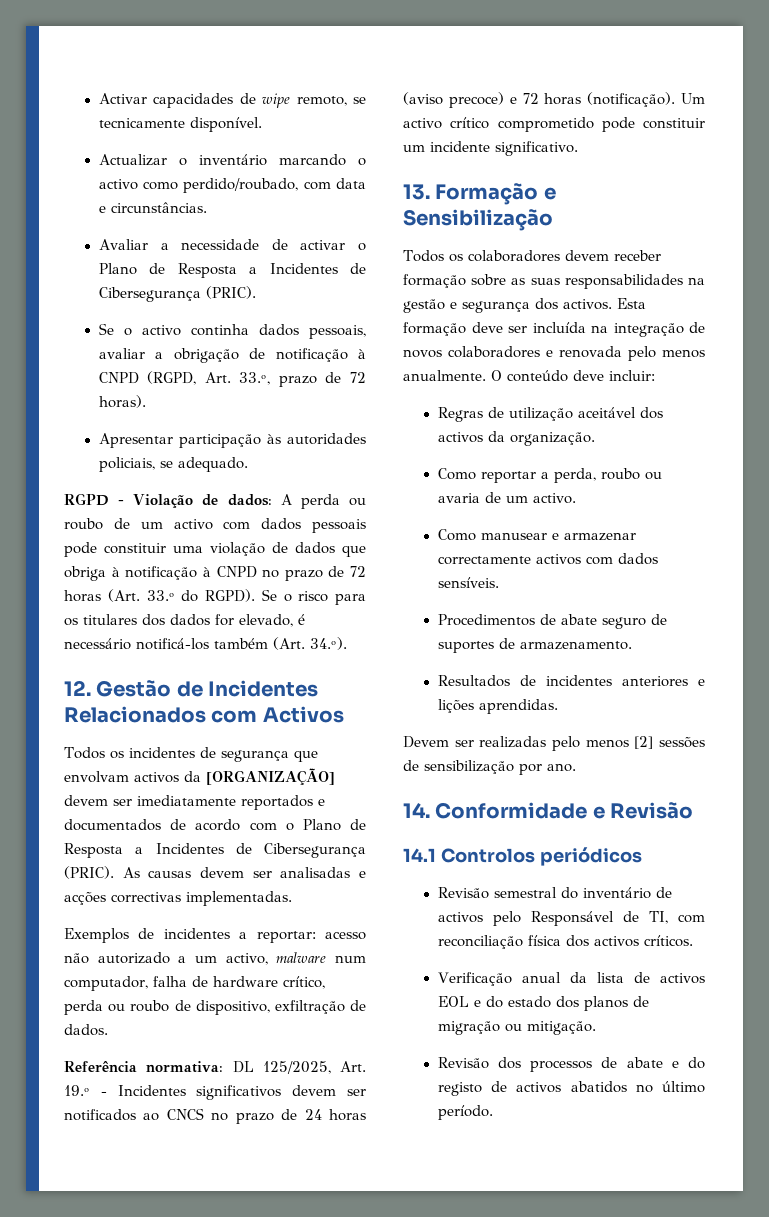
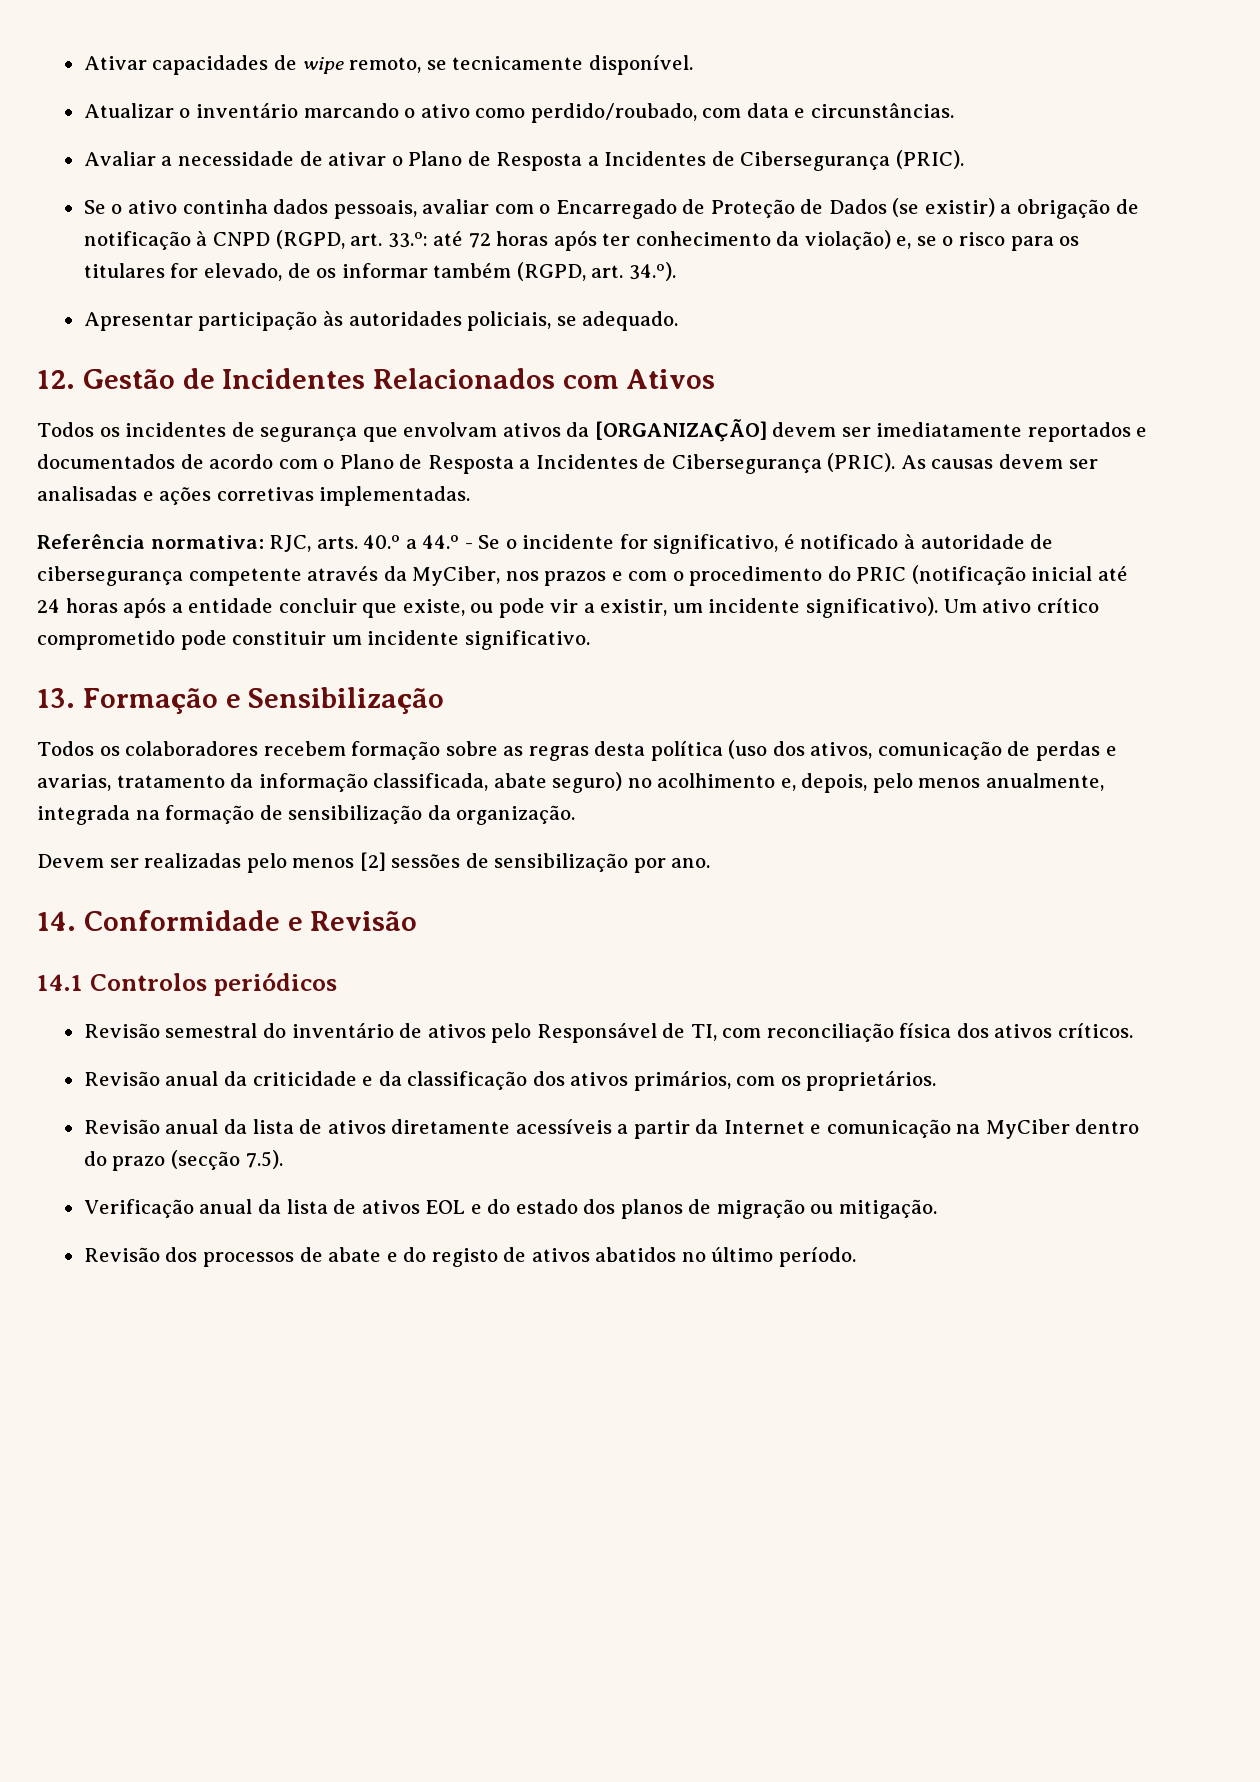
[98,93,147,104] Activar -> [83,56,147,70] Ativar
[98,154,167,166] Actualizar -> [83,103,174,118] Atualizar
[98,179,138,190] activo -> [420,104,470,118] ativo
[300,240,346,250] activar -> [328,152,387,166] ativar
[141,325,181,336] activo -> [127,200,177,214] ativo
(145, 353) none -> [494,198,995,219] com o Encarregado de Proteção de Dados (se existir)
[204,372,366,387] [98,395,146,408] Art. 33.º, prazo de 72 horas). -> [350,230,1080,251] [83,262,676,281] art. 33.º: até 72 horas após ter conhecimento da violação) e, se o risco para os titulares for elevado, de os informar também (RGPD, art. 34.º).
[64,493,366,509] [64,518,366,533] [64,542,366,557] [64,566,366,581] [64,589,366,605] [64,614,305,627] [64,637,347,650] // RGPD - Violação de dados: A perda ou roubo de um activo com dados pessoais pode constituir uma violação de dados que obriga à notificação à CNPD no prazo de 72 horas (Art. 33.º do RGPD). Se o risco para os titulares dos dados for elevado, é necessário notificá-los também (Art. 34.º). -> (679, 321) none
[262,706,344,723] Activos -> [625,369,715,389] Ativos
[134,772,179,783] activos -> [502,423,561,437] ativos
[64,892,181,905] acções correctivas -> [159,487,314,505] ações corretivas
[64,928,366,943] [64,952,366,965] [64,976,325,991] [64,1000,366,1015] [64,1024,108,1036] [64,1061,366,1074] [64,1085,367,1100] [64,1108,366,1124] [403,92,705,108] [403,118,442,129] Exemplos de incidentes a reportar: acesso não autorizado a um activo, malware num computador, falha de hardware crítico, perda ou roubo de dispositivo, exfiltração de dados. // Referência normativa: DL 125/2025, Art. 19.º - Incidentes significativos devem ser notificados ao CNCS no prazo de 24 horas (aviso precoce) e 72 horas (notificação). Um activo -> [37,534,1054,554] [37,565,1129,586] [37,597,1032,618] Referência normativa: RJC, arts. 40.º a 44.º - Se o incidente for significativo, é notificado à autoridade de cibersegurança competente através da MyCiber, nos prazos e com o procedimento do PRIC (notificação inicial até 24 horas após a entidade concluir que existe, ou pode vir a existir, um incidente significativo). Um ativo
[564,250,661,261] devem receber -> [263,741,346,756] recebem
[530,274,705,289] [403,298,646,313] [403,322,705,337] [403,346,705,361] [403,370,655,382] [437,407,663,422] [437,431,595,446] [437,468,662,483] [437,492,576,504] [437,529,636,541] [437,553,658,565] [437,577,499,588] [437,614,667,629] [437,638,632,653] [437,675,705,687] [437,699,558,714] suas responsabilidades na gestão e segurança dos activos. Esta formação deve ser incluída na integração de novos colaboradores e renovada pelo menos anualmente. O conteúdo deve incluir: // Regras de utilização aceitável dos activos da organização. // Como reportar a perda, roubo ou avaria de um activo. // Como manusear e armazenar correctamente activos com dados sensíveis. // Procedimentos de abate seguro de suportes de armazenamento. // Resultados de incidentes anteriores e lições aprendidas. -> [528,740,1117,761] [37,772,1104,793] [37,805,576,825] regras desta política (uso dos ativos, comunicação de perdas e avarias, tratamento da informação classificada, abate seguro) no acolhimento e, depois, pelo menos anualmente, integrada na formação de sensibilização da organização.
[437,912,483,923] activos -> [427,1024,486,1038] ativos
[593,936,639,947] activos -> [994,1024,1053,1038] ativos
(693, 941) none -> [83,1071,937,1091] [83,1119,1140,1139] [83,1150,283,1171] // Revisão anual da criticidade e da classificação dos ativos primários, com os proprietários. // Revisão anual da lista de ativos diretamente acessíveis a partir da Internet e comunicação na MyCiber dentro do prazo (secção 7.5).
[660,973,705,984] activos -> [361,1200,420,1214] ativos
[516,1082,562,1093] activos -> [531,1248,590,1262] ativos

